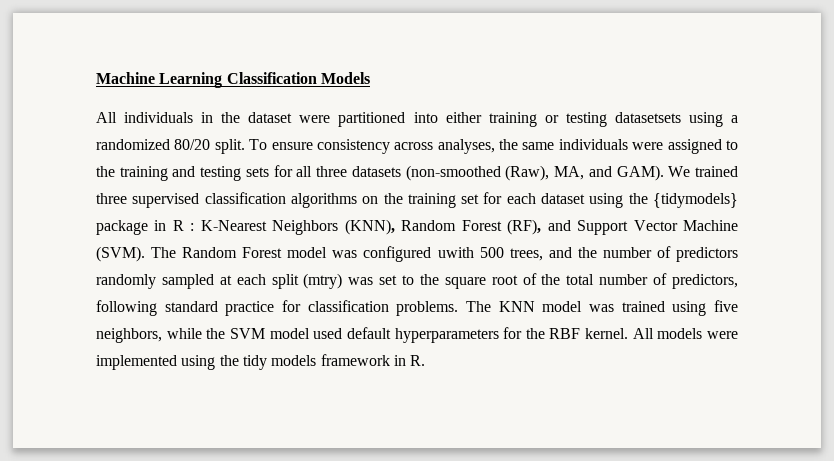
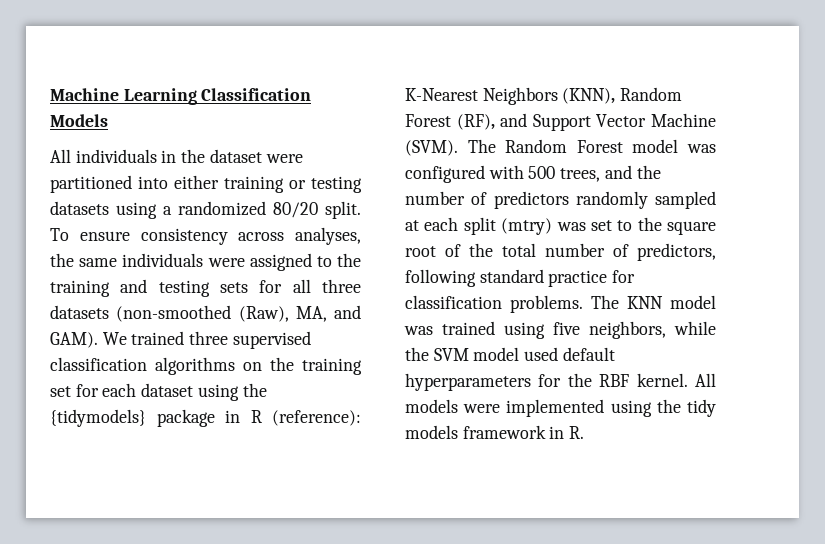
[614,112,681,123] datasetsets -> [50,201,109,215] datasets
[190,223,195,231] : -> [272,410,361,426] (reference):
[437,247,474,258] uwith -> [488,165,524,179] with

